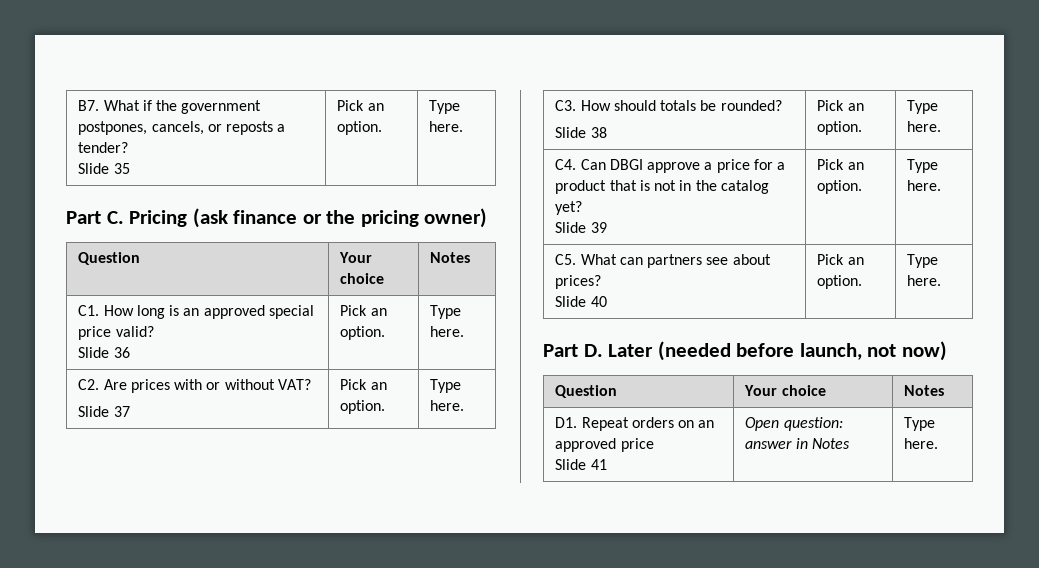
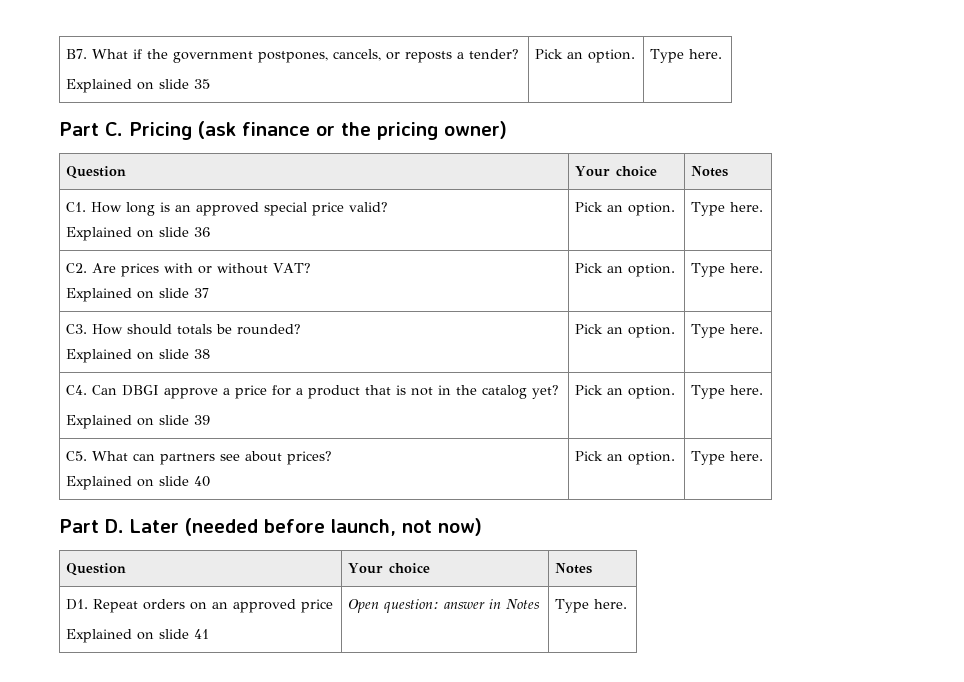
[78,163,110,174] Slide -> [66,79,190,93] Explained on slide
[78,347,110,358] Slide -> [66,227,190,241] Explained on slide
[78,406,110,417] Slide -> [66,288,190,302] Explained on slide
[555,127,587,138] Slide -> [66,349,190,363] Explained on slide
[555,222,587,233] Slide -> [66,415,190,429] Explained on slide
[555,296,587,307] Slide -> [66,476,190,490] Explained on slide
[555,459,587,470] Slide -> [66,629,190,643] Explained on slide

